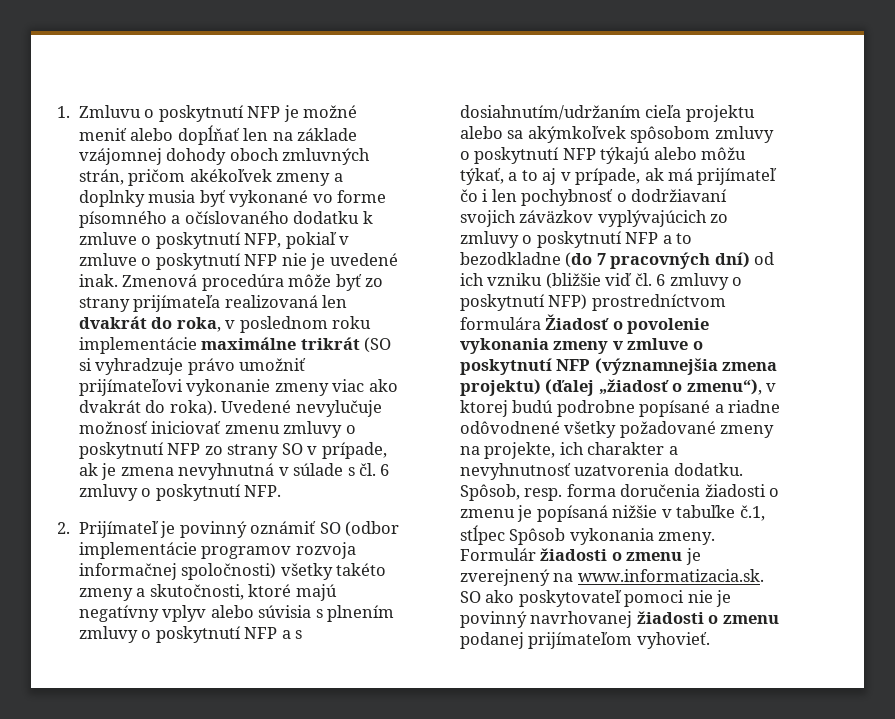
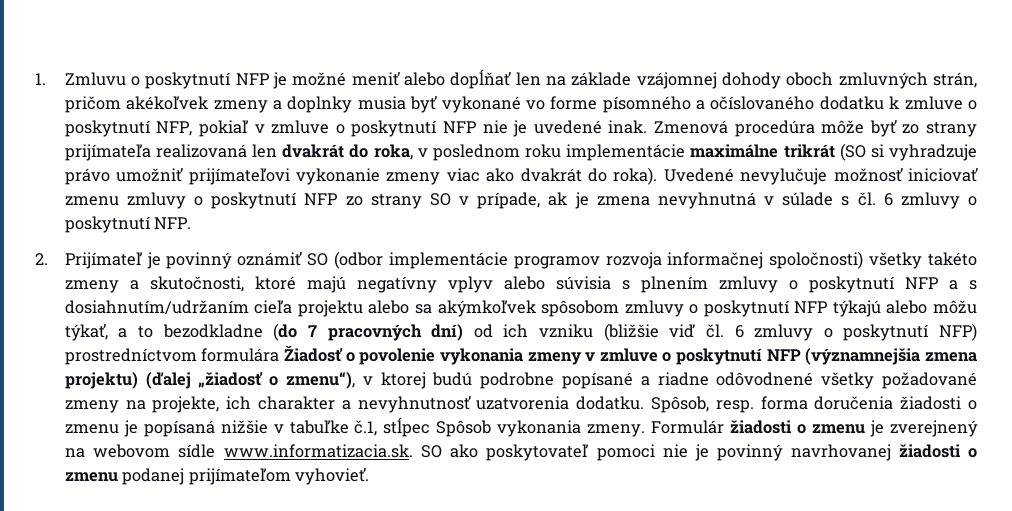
[542,168,778,185] [459,189,728,206] [459,210,729,227] [459,231,693,248] aj v prípade, ak má prijímateľ čo i len pochybnosť o dodržiavaní svojich záväzkov vyplývajúcich zo zmluvy o poskytnutí NFP a to -> (154, 332) none
(574, 577) none -> [93,444,216,458] webovom sídle

